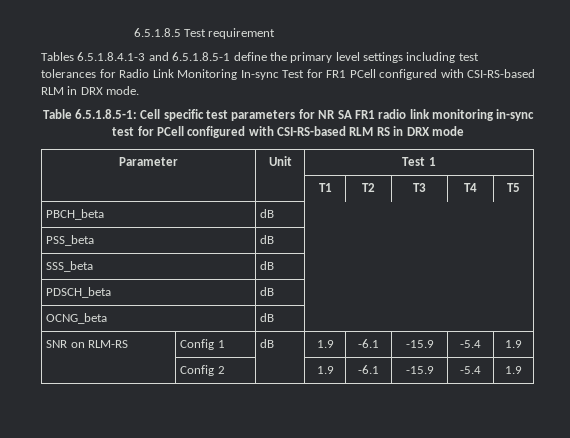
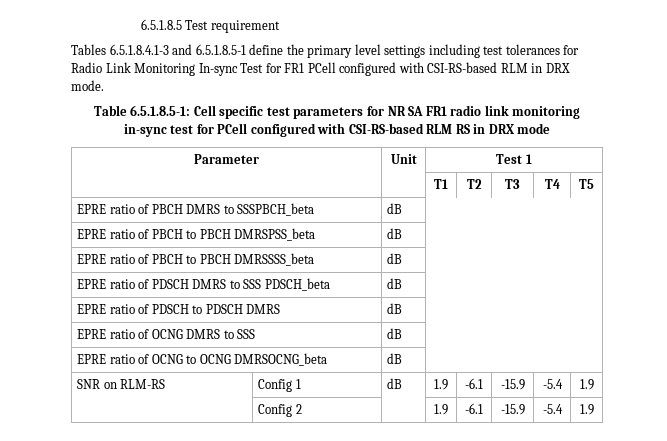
[46,209,105,220] [260,209,275,218] [46,235,95,246] [260,235,275,244] [46,261,94,272] [260,261,275,270] [46,287,112,298] [260,287,275,296] [46,313,108,324] PBCH_beta | dB | // PSS_beta | dB | // SSS_beta | dB | // PDSCH_beta | dB | // OCNG_beta -> [77,203,315,216] [387,203,403,214] [77,228,316,241] [387,228,403,239] [77,253,315,266] [387,253,403,264] [77,278,330,291] [387,278,403,289] [77,304,281,314] [387,303,403,314] [77,329,256,339] [387,328,403,339] [77,353,328,366] EPRE ratio of PBCH DMRS to SSSPBCH_beta | dB | // EPRE ratio of PBCH to PBCH DMRSPSS_beta | dB | // EPRE ratio of PBCH to PBCH DMRSSSS_beta | dB | // EPRE ratio of PDSCH DMRS to SSS PDSCH_beta | dB | // EPRE ratio of PDSCH to PDSCH DMRS | dB | // EPRE ratio of OCNG DMRS to SSS | dB | // EPRE ratio of OCNG to OCNG DMRSOCNG_beta

